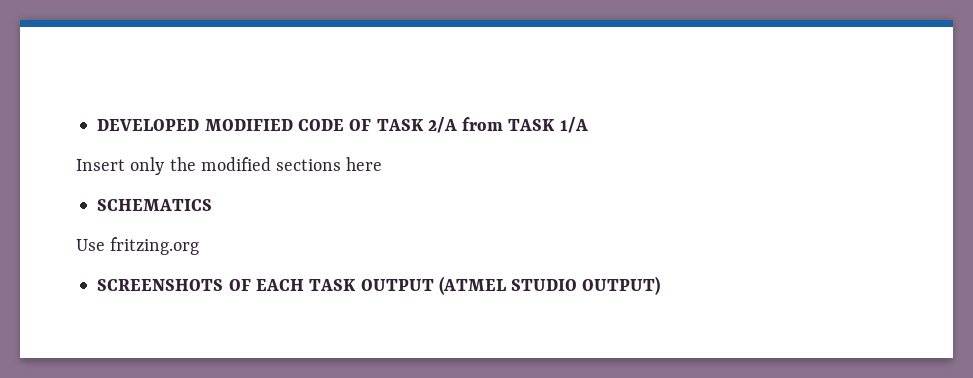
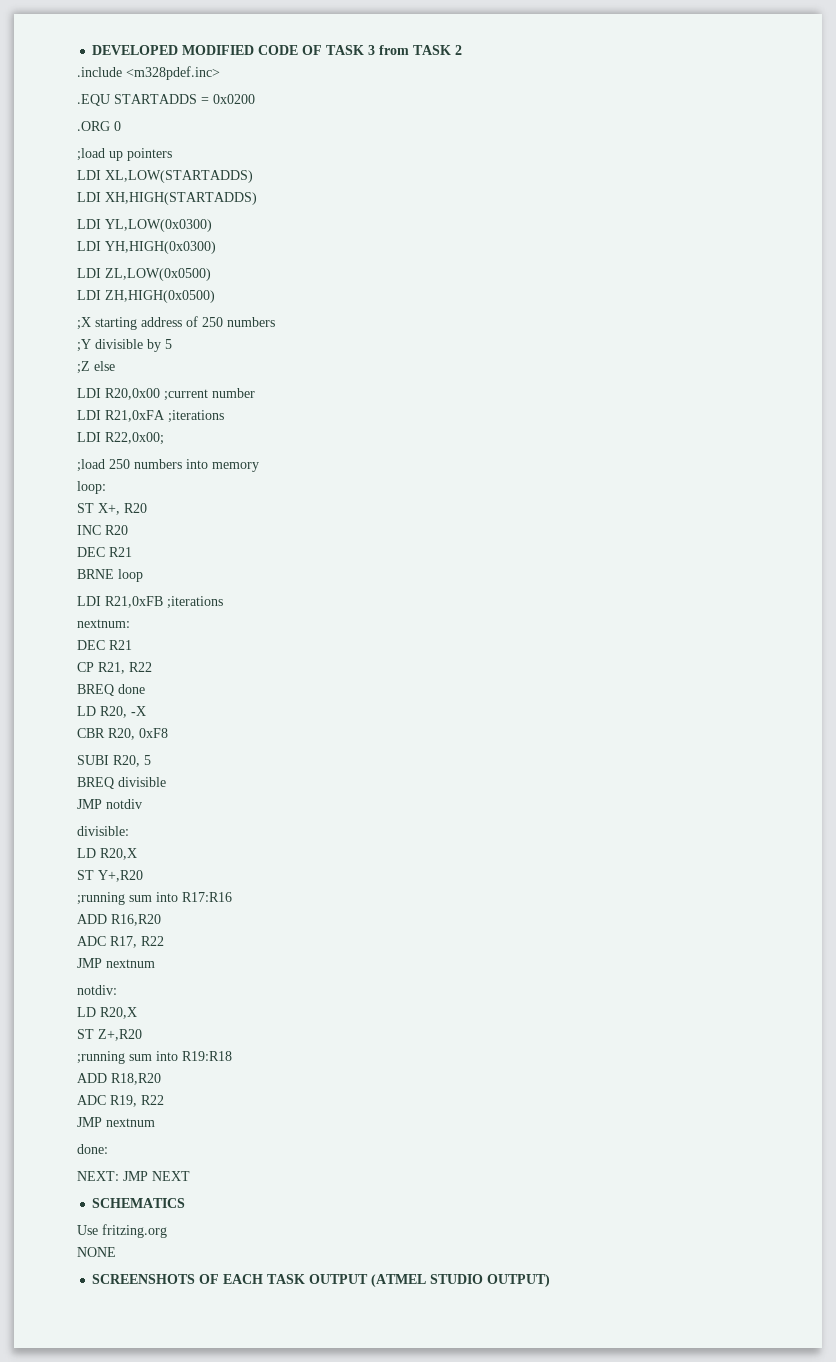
[427,117,457,133] 2/A -> [368,45,376,55] 3
[559,117,588,133] [76,157,383,175] 1/A // Insert only the modified sections here -> [455,45,463,55] [77,66,220,80] [77,94,255,106] [77,121,121,131] [77,148,172,161] [77,170,253,183] [77,192,257,205] [77,219,212,232] [77,241,216,254] [77,268,211,281] [77,290,215,303] [77,316,275,330] [77,339,172,352] [77,361,115,374] [77,388,255,401] [77,410,224,423] [77,432,164,445] [77,459,259,472] [77,481,106,494] [77,503,147,515] [77,525,128,535] [77,547,132,557] [77,569,143,582] [77,596,223,609] [77,619,130,628] [77,640,132,650] [77,662,152,674] [77,684,145,696] [77,706,146,718] [77,728,168,740] [77,755,151,767] [77,777,166,789] [77,799,142,809] [77,826,129,836] [77,848,137,860] [77,870,143,882] [77,892,232,905] [77,914,161,926] [77,936,164,948] [77,958,155,968] [77,985,117,995] [77,1007,137,1019] [77,1029,142,1041] [77,1051,232,1064] [77,1073,161,1085] [77,1095,164,1107] [77,1117,155,1127] [77,1144,108,1154] [77,1171,190,1181] 2 // .include <m328pdef.inc> // .EQU STARTADDS = 0x0200 // .ORG 0 // ;load up pointers // LDI XL,LOW(STARTADDS) // LDI XH,HIGH(STARTADDS) // LDI YL,LOW(0x0300) // LDI YH,HIGH(0x0300) // LDI ZL,LOW(0x0500) // LDI ZH,HIGH(0x0500) // ;X starting address of 250 numbers // ;Y divisible by 5 // ;Z else // LDI R20,0x00 ;current number // LDI R21,0xFA ;iterations // LDI R22,0x00; // ;load 250 numbers into memory // loop: // ST X+, R20 // INC R20 // DEC R21 // BRNE loop // LDI R21,0xFB ;iterations // nextnum: // DEC R21 // CP R21, R22 // BREQ done // LD R20, -X // CBR R20, 0xF8 // SUBI R20, 5 // BREQ divisible // JMP notdiv // divisible: // LD R20,X // ST Y+,R20 // ;running sum into R17:R16 // ADD R16,R20 // ADC R17, R22 // JMP nextnum // notdiv: // LD R20,X // ST Z+,R20 // ;running sum into R19:R18 // ADD R18,R20 // ADC R19, R22 // JMP nextnum // done: // NEXT: JMP NEXT
(200, 246) none -> [77,1247,116,1257] // NONE

